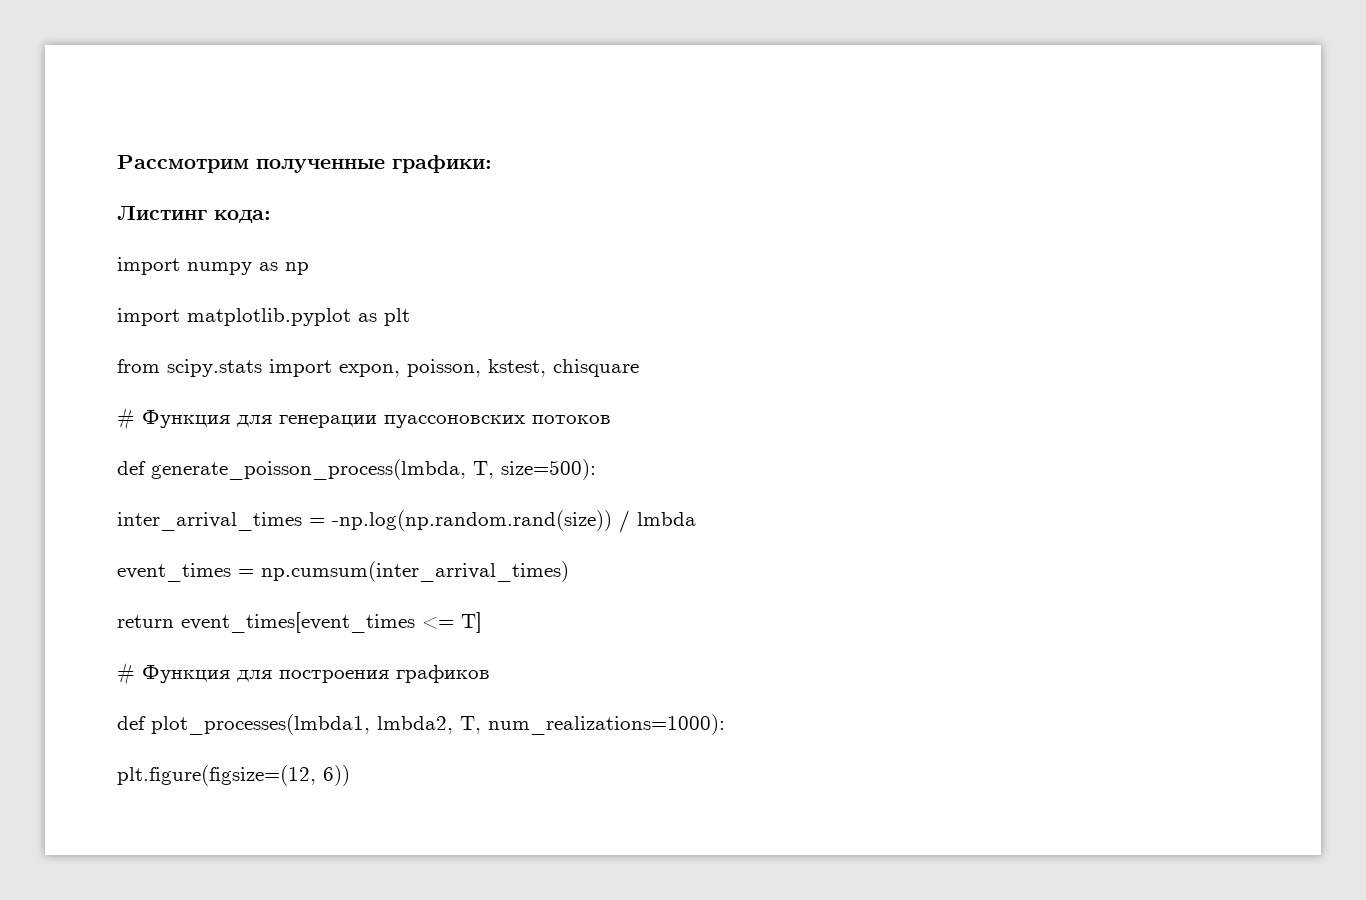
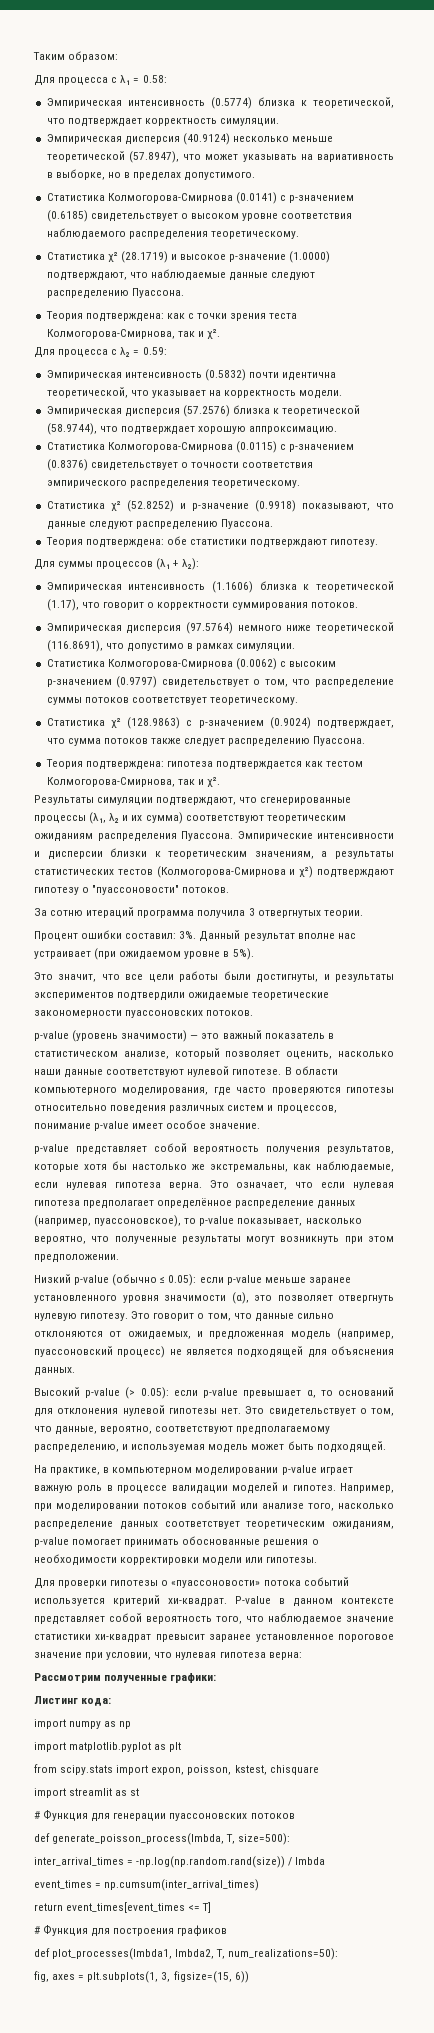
(117, 164) none -> [33,51,119,62] [34,75,167,86] [46,97,394,109] [46,118,279,127] [46,133,334,145] [46,151,394,163] [46,169,256,181] [46,192,355,204] [46,210,353,222] [46,228,299,240] [46,251,331,263] [46,269,316,281] [46,288,184,299] [45,311,298,322] [46,329,220,339] [34,347,167,358] [46,369,337,381] [46,387,343,399] [46,405,361,417] [46,423,338,435] [46,441,355,453] [46,459,314,471] [46,480,300,489] [46,500,395,512] [46,519,273,530] [45,536,379,548] [34,558,199,570] [46,581,394,593] [46,599,359,611] [46,622,394,634] [46,640,296,652] [46,658,337,670] [46,676,395,688] [46,697,298,705] [46,717,394,729] [46,736,366,747] [45,759,364,770] [46,777,220,787] [34,795,352,806] [34,812,346,824] [34,831,394,842] [34,848,394,860] [34,866,395,878] [34,885,230,895] [34,907,363,918] [34,930,356,942] [34,948,254,960] [34,971,395,983] [34,992,330,1001] [34,1010,254,1018] [34,1030,334,1042] [34,1048,394,1059] [34,1066,338,1078] [34,1087,394,1096] [34,1105,337,1114] [34,1120,261,1131] [34,1143,394,1155] [34,1161,394,1173] [34,1180,394,1190] [34,1198,356,1209] [34,1215,362,1227] [34,1236,394,1244] [34,1254,119,1263] [34,1274,351,1286] [34,1292,394,1304] [34,1311,334,1322] [34,1328,394,1340] [34,1346,394,1358] [34,1367,75,1376] [34,1387,395,1399] [34,1405,394,1417] [34,1426,331,1435] [34,1441,386,1453] [34,1465,353,1476] [34,1482,394,1494] [34,1500,394,1512] [34,1521,394,1530] [34,1536,319,1547] [34,1554,318,1566] [34,1577,349,1589] [34,1595,394,1607] [34,1613,394,1625] [34,1634,394,1643] [34,1652,302,1660] Таким образом: // Для процесса с λ₁ = 0.58: // Эмпирическая интенсивность (0.5774) близка к теоретической, что подтверждает корректность симуляции. // Эмпирическая дисперсия (40.9124) несколько меньше теоретической (57.8947), что может указывать на вариативность в выборке, но в пределах допустимого. // Статистика Колмогорова-Смирнова (0.0141) с p-значением (0.6185) свидетельствует о высоком уровне соответствия наблюдаемого распределения теоретическому. // Статистика χ² (28.1719) и высокое p-значение (1.0000) подтверждают, что наблюдаемые данные следуют распределению Пуассона. // Теория подтверждена: как с точки зрения теста Колмогорова-Смирнова, так и χ². // Для процесса с λ₂ = 0.59: // Эмпирическая интенсивность (0.5832) почти идентична теоретической, что указывает на корректность модели. // Эмпирическая дисперсия (57.2576) близка к теоретической (58.9744), что подтверждает хорошую аппроксимацию. // Статистика Колмогорова-Смирнова (0.0115) с p-значением (0.8376) свидетельствует о точности соответствия эмпирического распределения теоретическому. // Статистика χ² (52.8252) и p-значение (0.9918) показывают, что данные следуют распределению Пуассона. // Теория подтверждена: обе статистики подтверждают гипотезу. // Для суммы процессов (λ₁ + λ₂): // Эмпирическая интенсивность (1.1606) близка к теоретической (1.17), что говорит о корректности суммирования потоков. // Эмпирическая дисперсия (97.5764) немного ниже теоретической (116.8691), что допустимо в рамках симуляции. // Статистика Колмогорова-Смирнова (0.0062) с высоким p-значением (0.9797) свидетельствует о том, что распределение суммы потоков соответствует теоретическому. // Статистика χ² (128.9863) с p-значением (0.9024) подтверждает, что сумма потоков также следует распределению Пуассона. // Теория подтверждена: гипотеза подтверждается как тестом Колмогорова-Смирнова, так и χ². // Результаты симуляции подтверждают, что сгенерированные процессы (λ₁, λ₂ и их сумма) соответствуют теоретическим ожиданиям распределения Пуассона. Эмпирические интенсивности и дисперсии близки к теоретическим значениям, а результаты статистических тестов (Колмогорова-Смирнова и χ²) подтверждают гипотезу о "пуассоновости" потоков. // За сотню итераций программа получила 3 отвергнутых теории. // Процент ошибки составил: 3%. Данный результат вполне нас устраивает (при ожидаемом уровне в 5%). // Это значит, что все цели работы были достигнуты, и результаты экспериментов подтвердили ожидаемые теоретические закономерности пуассоновских потоков. // p-value (уровень значимости) — это важный показатель в статистическом анализе, который позволяет оценить, насколько наши данные соответствуют нулевой гипотезе. В области компьютерного моделирования, где часто проверяются гипотезы относительно поведения различных систем и процессов, понимание p-value имеет особое значение. // p-value представляет собой вероятность получения результатов, которые хотя бы настолько же экстремальны, как наблюдаемые, если нулевая гипотеза верна. Это означает, что если нулевая гипотеза предполагает определённое распределение данных (например, пуассоновское), то p-value показывает, насколько вероятно, что полученные результаты могут возникнуть при этом предположении. // Низкий p-value (обычно ≤ 0.05): если p-value меньше заранее установленного уровня значимости (α), это позволяет отвергнуть нулевую гипотезу. Это говорит о том, что данные сильно отклоняются от ожидаемых, и предложенная модель (например, пуассоновский процесс) не является подходящей для объяснения данных. // Высокий p-value (> 0.05): если p-value превышает α, то оснований для отклонения нулевой гипотезы нет. Это свидетельствует о том, что данные, вероятно, соответствуют предполагаемому распределению, и используемая модель может быть подходящей. // На практике, в компьютерном моделировании p-value играет важную роль в процессе валидации моделей и гипотез. Например, при моделировании потоков событий или анализе того, насколько распределение данных соответствует теоретическим ожиданиям, p-value помогает принимать обоснованные решения о необходимости корректировки модели или гипотезы. // Для проверки гипотезы о «пуассоновости» потока событий используется критерий хи-квадрат. P-value в данном контексте представляет собой вероятность того, что наблюдаемое значение статистики хи-квадрат превысит заранее установленное пороговое значение при условии, что нулевая гипотеза верна: //
(639, 368) none -> [34,1788,140,1798] // import streamlit as st
[488,714,725,735] [117,765,316,786] num_realizations=1000): // plt.figure(figsize=(12, -> [228,1948,339,1960] [34,1971,232,1983] num_realizations=50): // fig, axes = plt.subplots(1, 3, figsize=(15,

